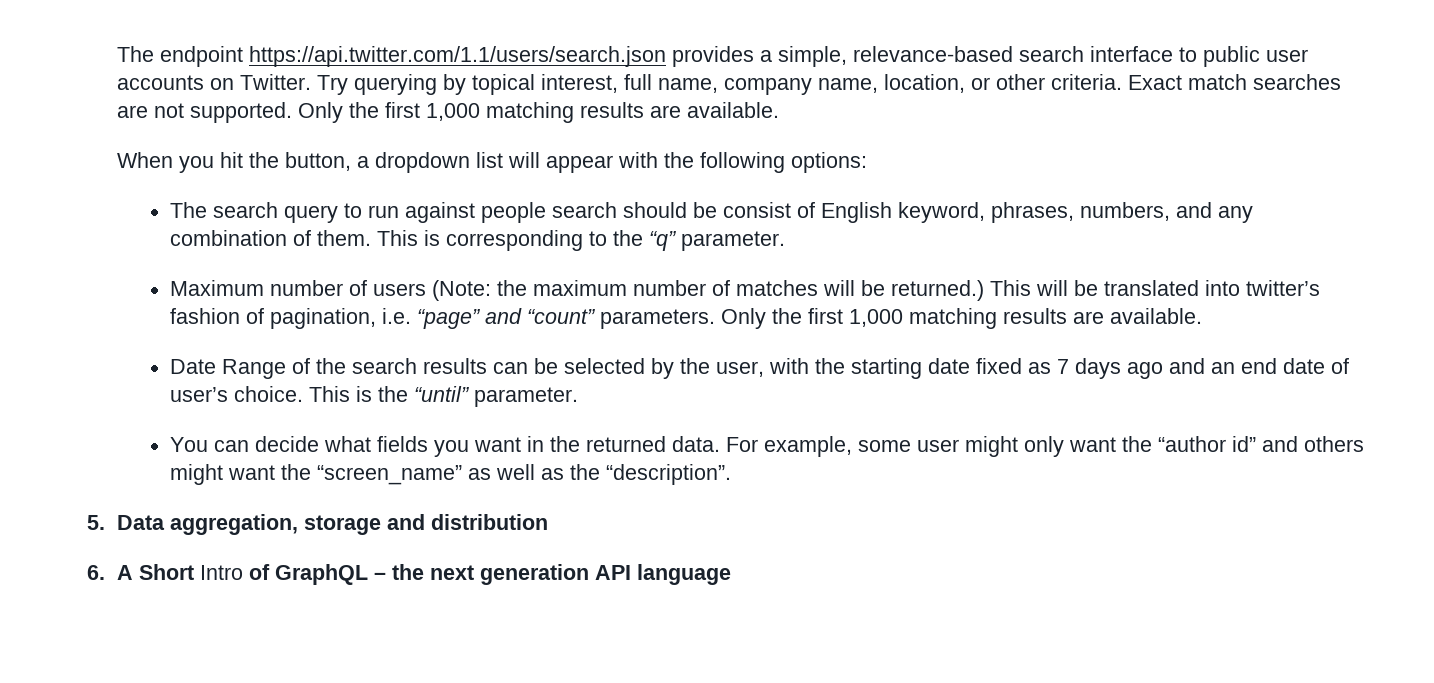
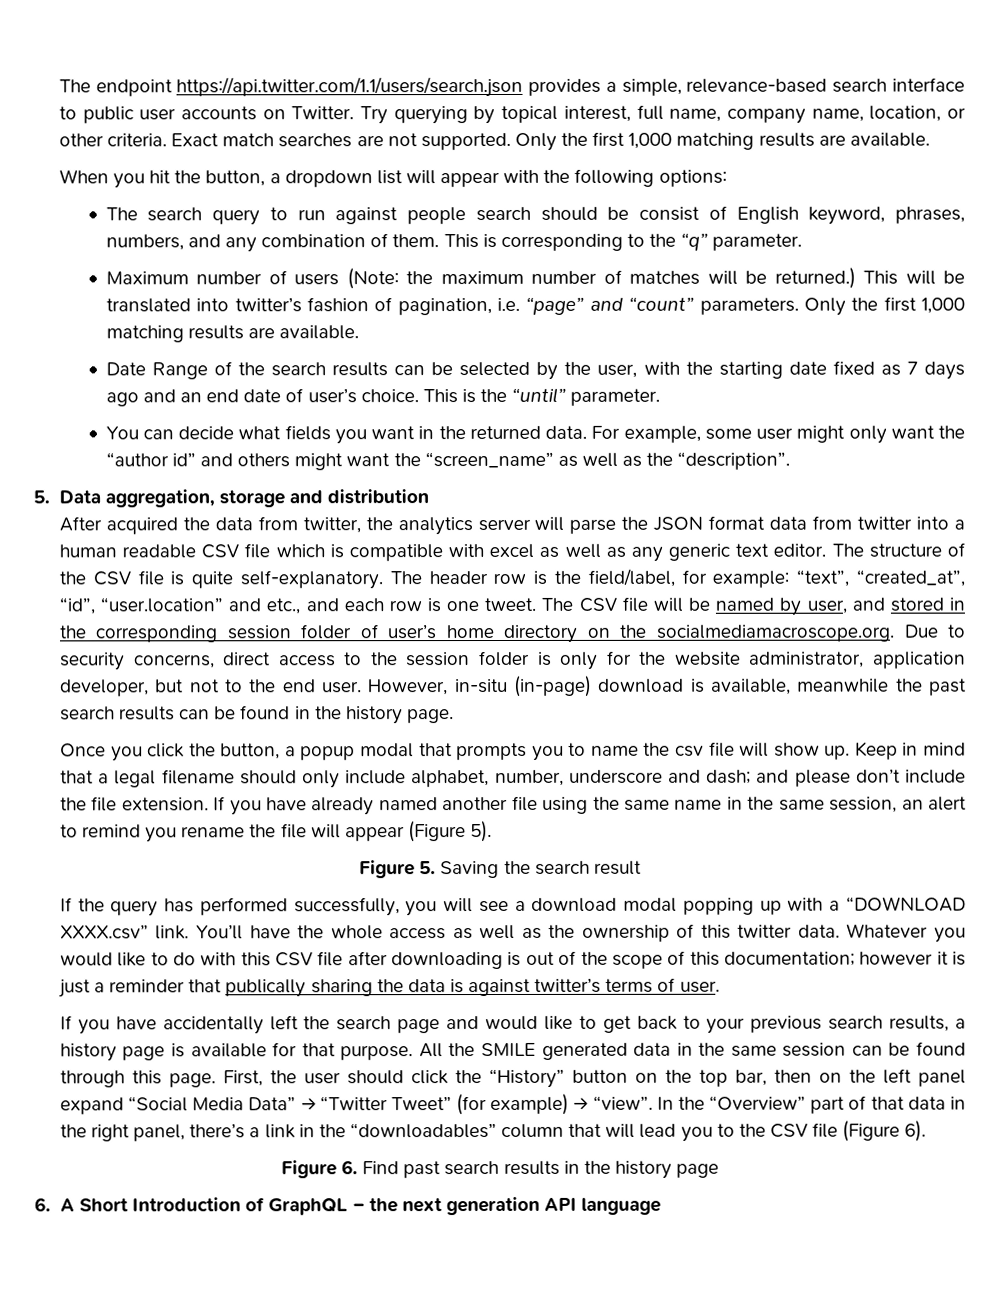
(548, 522) none -> [58,515,965,536] [58,542,965,562] [58,568,965,590] [58,596,965,616] [58,624,966,643] [59,650,967,671] [59,675,967,697] [59,705,454,725] [59,741,967,762] [59,768,966,789] [59,795,968,816] [59,821,493,843] [359,860,642,879] [59,896,966,917] [59,923,966,943] [59,950,967,970] [57,977,720,998] [59,1015,966,1035] [59,1041,966,1062] [59,1068,967,1089] [59,1093,966,1116] [59,1120,927,1142] [280,1160,720,1179] // After acquired the data from twitter, the analytics server will parse the JSON format data from twitter into a human readable CSV file which is compatible with excel as well as any generic text editor. The structure of the CSV file is quite self-explanatory. The header row is the field/label, for example: “text”, “created_at”, “id”, “user.location” and etc., and each row is one tweet. The CSV file will be named by user, and stored in the corresponding session folder of user’s home directory on the socialmediamacroscope.org. Due to security concerns, direct access to the session folder is only for the website administrator, application developer, but not to the end user. However, in-situ (in-page) download is available, meanwhile the past search results can be found in the history page. // Once you click the button, a popup modal that prompts you to name the csv file will show up. Keep in mind that a legal filename should only include alphabet, number, underscore and dash; and please don’t include the file extension. If you have already named another file using the same name in the same session, an alert to remind you rename the file will appear (Figure 5). // Figure 5. Saving the search result // If the query has performed successfully, you will see a download modal popping up with a “DOWNLOAD XXXX.csv” link. You’ll have the whole access as well as the ownership of this twitter data. Whatever you would like to do with this CSV file after downloading is out of the scope of this documentation; however it is just a reminder that publically sharing the data is against twitter’s terms of user. // If you have accidentally left the search page and would like to get back to your previous search results, a history page is available for that purpose. All the SMILE generated data in the same session can be found through this page. First, the user should click the “History” button on the top bar, then on the left panel expand “Social Media Data” → “Twitter Tweet” (for example) → “view”. In the “Overview” part of that data in the right panel, there’s a link in the “downloadables” column that will lead you to the CSV file (Figure 6). // Figure 6. Find past search results in the history page
[199,565,243,580] Intro -> [132,1197,242,1212] Introduction

